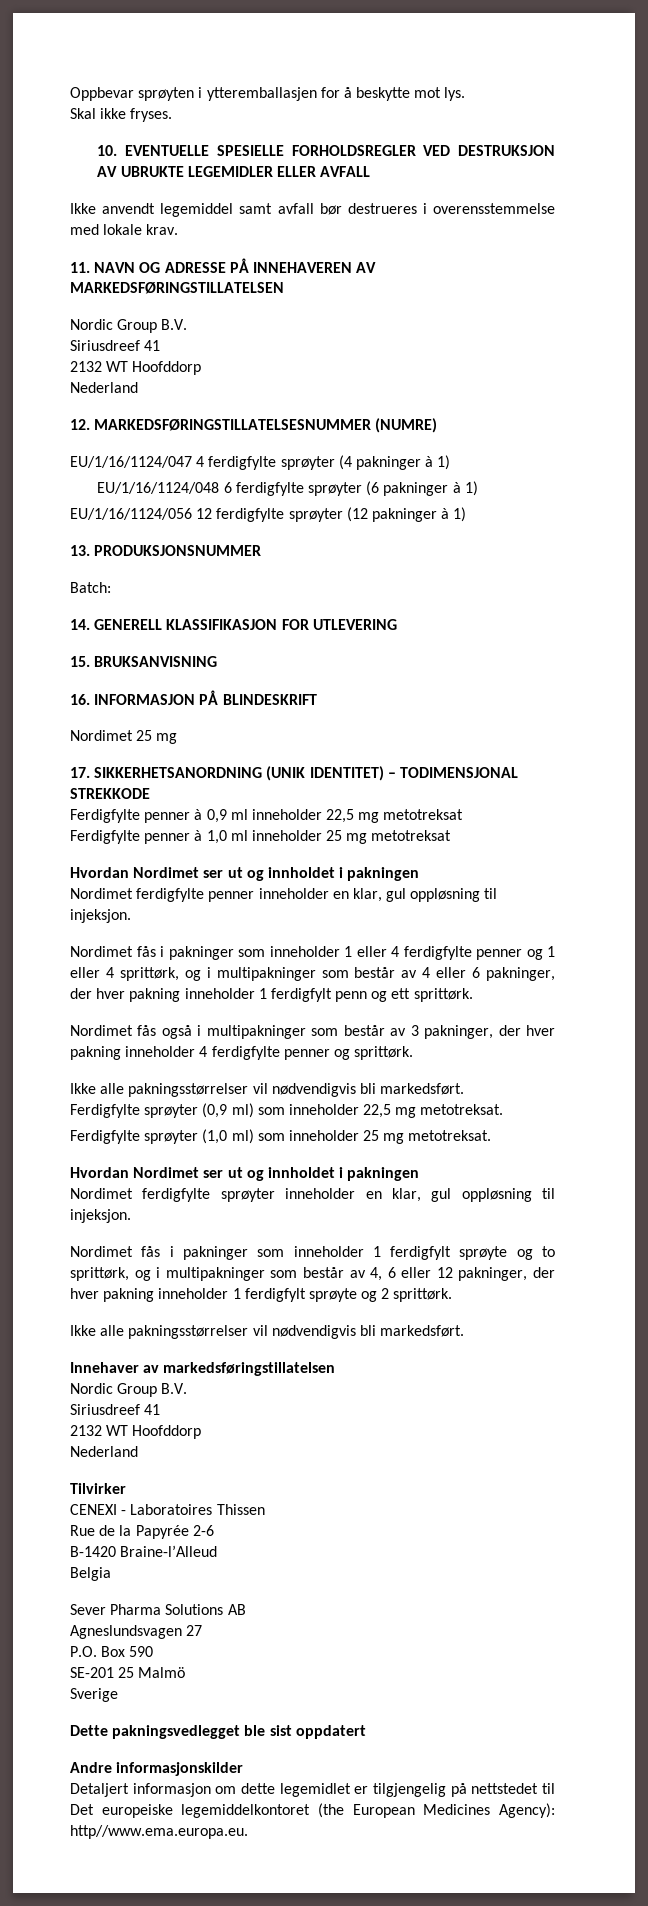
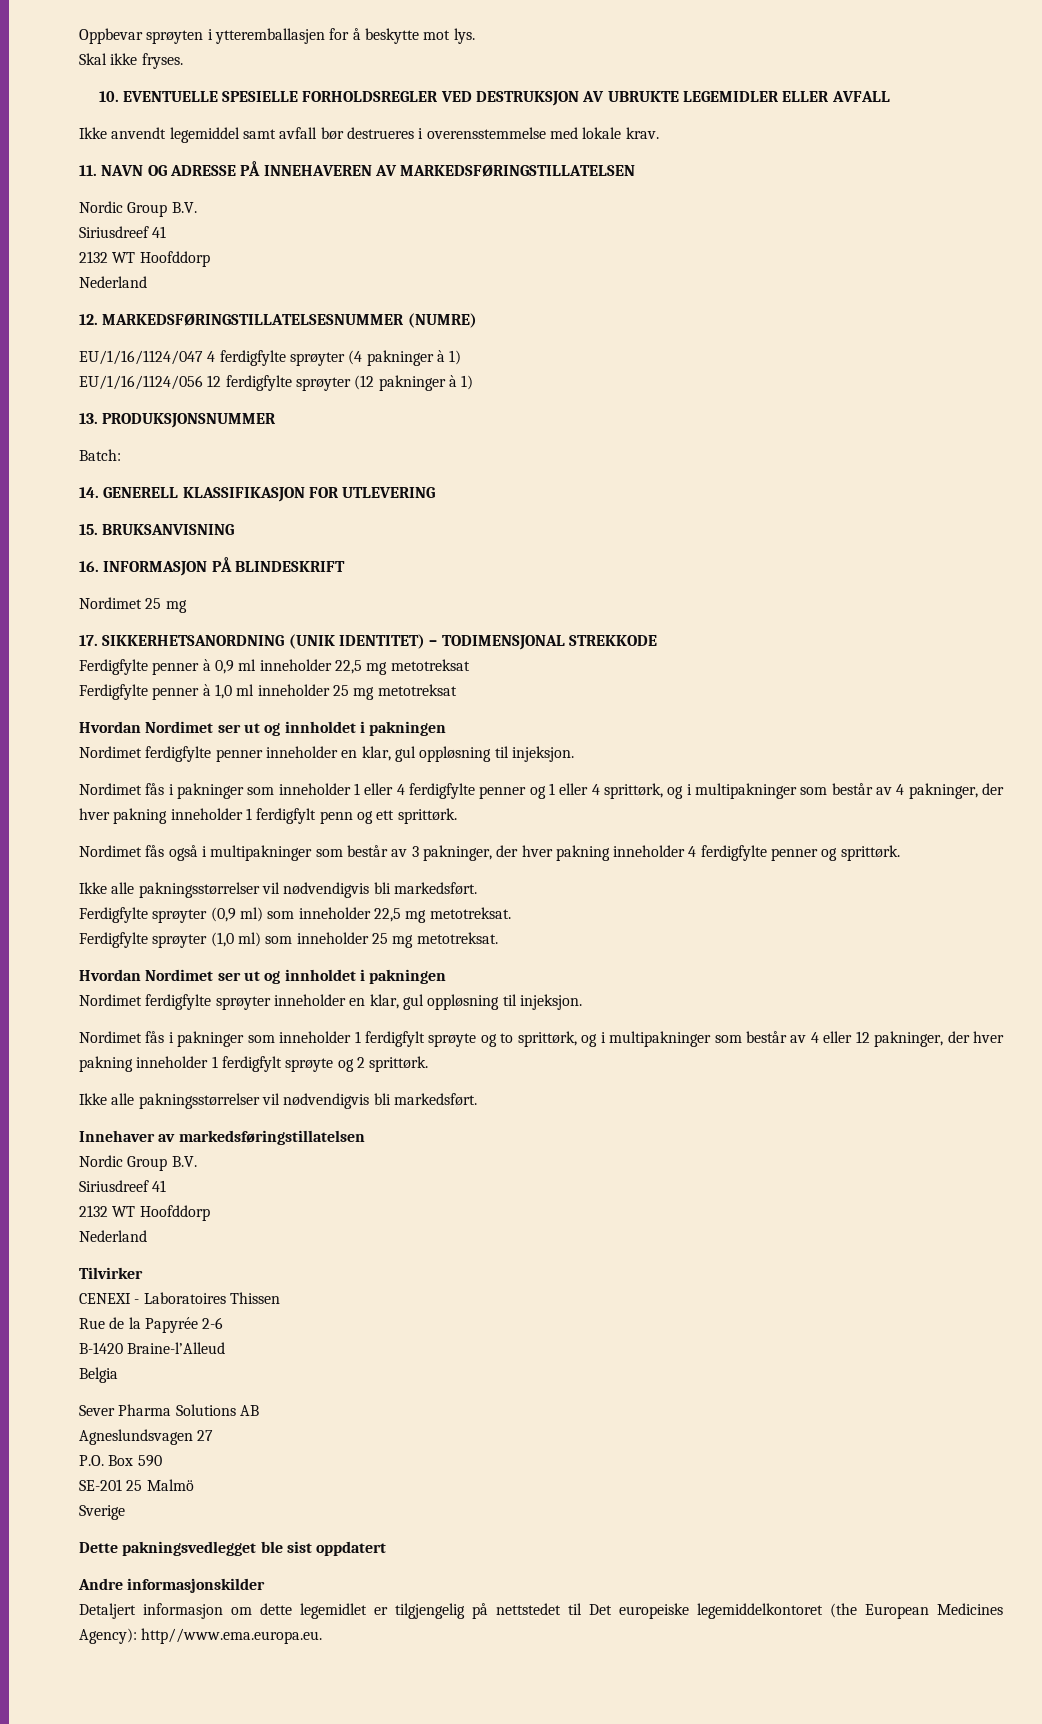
[97,481,478,496] // EU/1/16/1124/048 6 ferdigfylte sprøyter (6 pakninger à 1) -> (462, 357) none
[436,967,481,978] eller 6 -> (905, 789) none
[370,1267,396,1281] 4, 6 -> [810,1032,819,1043] 4

